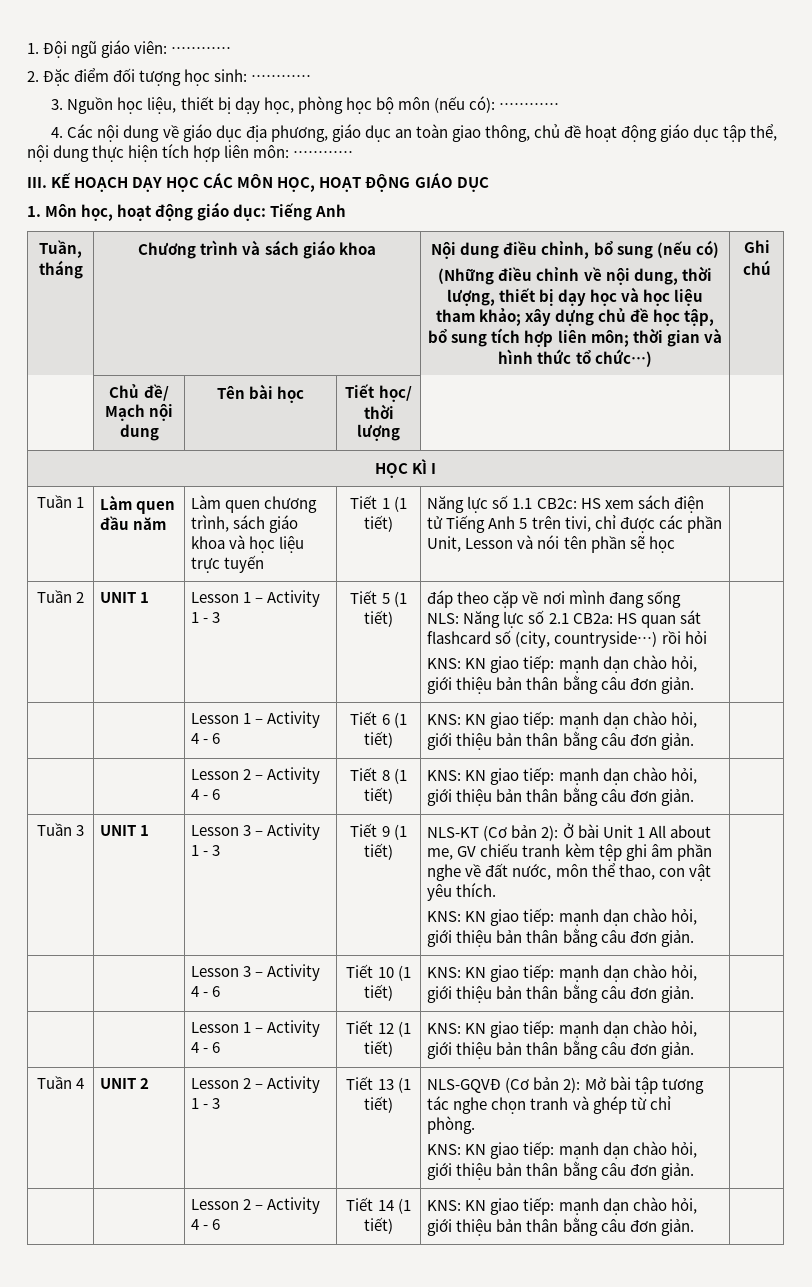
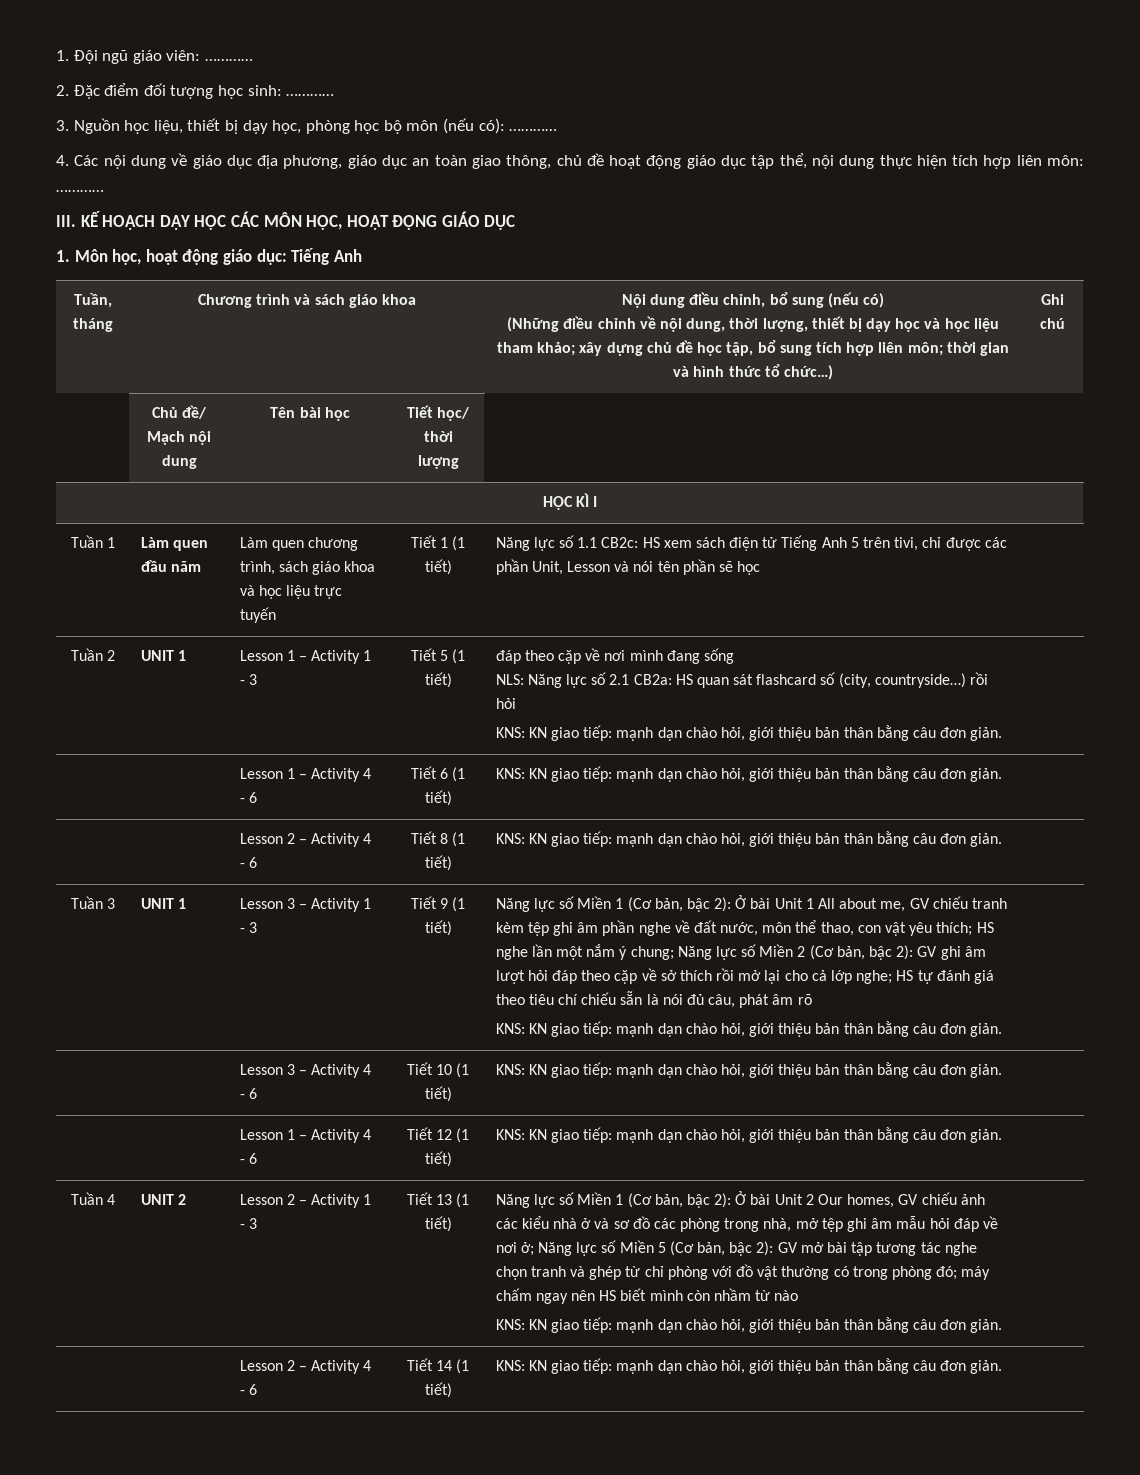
[427,825,538,841] NLS-KT (Cơ bản -> [495,896,710,912] Năng lực số Miền 1 (Cơ bản, bậc
[456,883,497,897] thích. -> [936,922,994,936] [495,944,986,960] [495,968,994,984] [495,991,812,1008] thích; HS nghe lần một nắm ý chung; Năng lực số Miền 2 (Cơ bản, bậc 2): GV ghi âm lượt hỏi đáp theo cặp về sở thích rồi mở lại cho cả lớp nghe; HS tự đánh giá theo tiêu chí chiếu sẵn là nói đủ câu, phát âm rõ
[427,1077,606,1093] NLS-GQVĐ (Cơ bản 2): Mở -> [495,1191,985,1208] [495,1216,998,1232] [495,1240,824,1256] Năng lực số Miền 1 (Cơ bản, bậc 2): Ở bài Unit 2 Our homes, GV chiếu ảnh các kiểu nhà ở và sơ đồ các phòng trong nhà, mở tệp ghi âm mẫu hỏi đáp về nơi ở; Năng lực số Miền 5 (Cơ bản, bậc 2): GV mở
[427,1116,476,1134] phòng. -> [667,1264,991,1280] [495,1288,799,1304] phòng với đồ vật thường có trong phòng đó; máy chấm ngay nên HS biết mình còn nhầm từ nào

